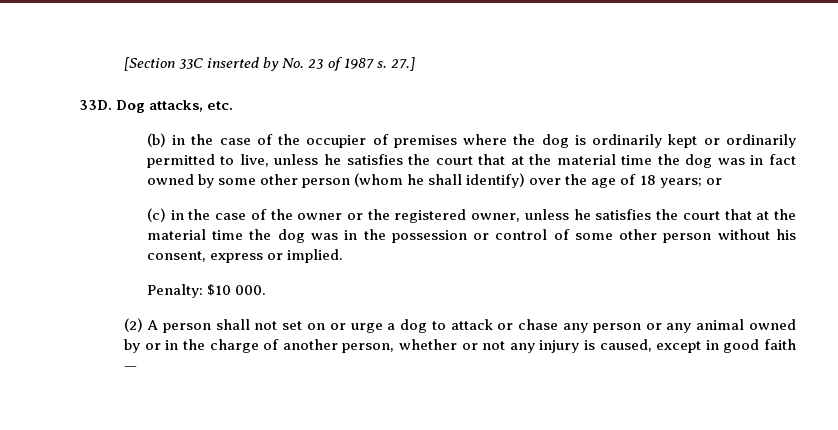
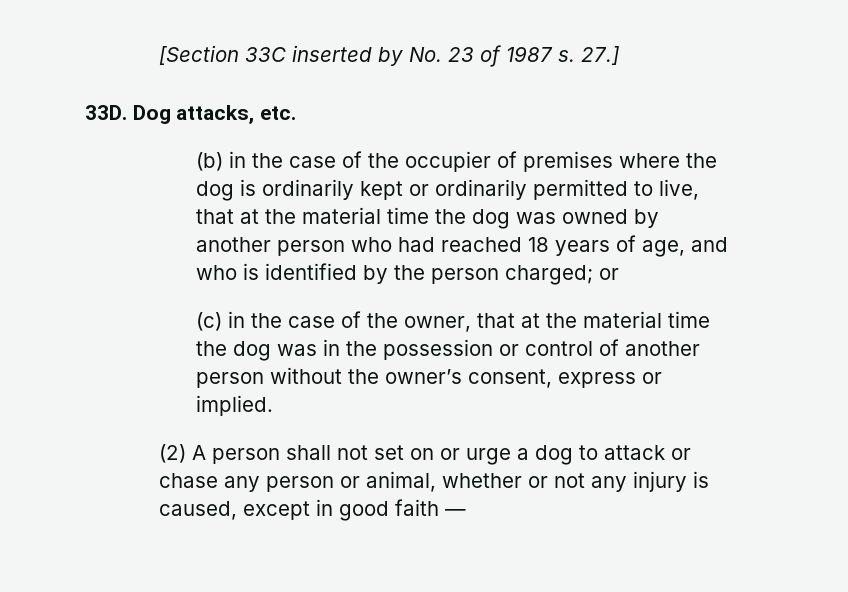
[274,154,797,168] [146,173,702,188] unless he satisfies the court that at the material time the dog was in fact owned by some other person (whom he shall identify) over the age of 18 years; -> [196,207,660,229] [196,235,729,257] [196,263,594,285] that at the material time the dog was owned by another person who had reached 18 years of age, and who is identified by the person charged;
[297,209,720,223] owner or the registered owner, unless he satisfies the court -> [404,316,472,332] owner,
[574,229,796,243] some other person without his -> [625,341,701,356] [196,367,463,388] another person without the owner’s
[146,284,266,298] // Penalty: $10 000. -> (274, 405) none
[666,319,797,333] [124,339,395,353] any animal owned by or in the charge of another person, -> [366,471,437,492] animal,

